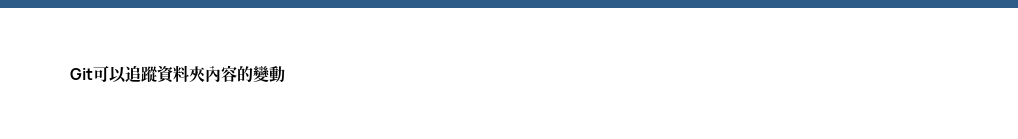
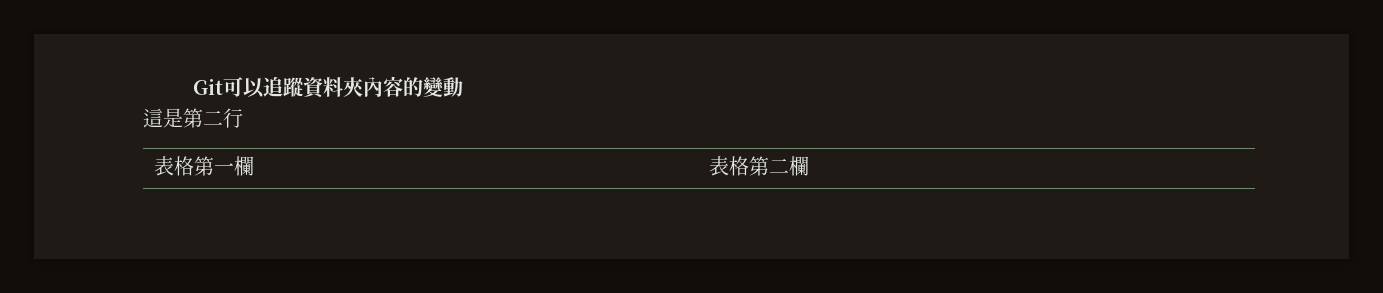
(285, 74) none -> [143,108,243,128] [154,156,255,176] [709,156,810,176] // 這是第二行 // 表格第一欄 | 表格第二欄

